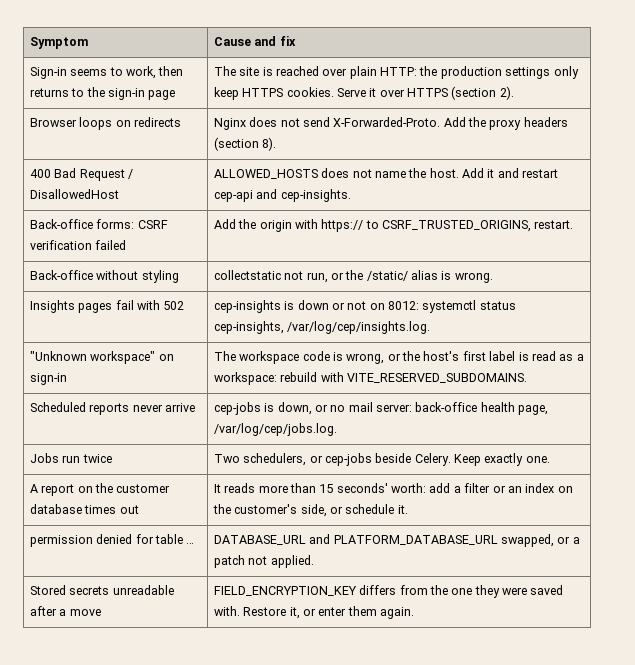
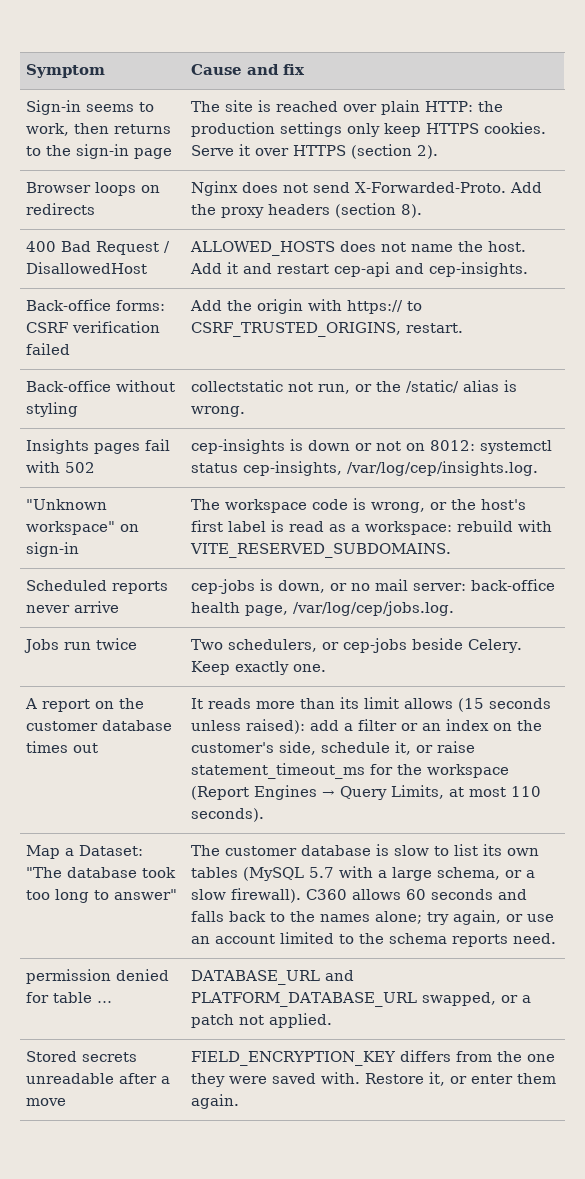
[319,483,427,493] 15 seconds' worth: -> [339,697,551,712] [190,719,305,734] its limit allows (15 seconds unless raised):
[329,504,408,514] or schedule it. -> [320,741,475,755] [190,763,509,779] [190,785,541,800] [190,808,264,822] [25,845,143,859] [25,867,176,878] [25,889,177,903] [190,844,539,856] [190,866,535,881] [190,888,527,903] [190,910,554,925] [190,932,556,947] schedule it, or raise statement_timeout_ms for the workspace (Report Engines → Query Limits, at most 110 seconds). // Map a Dataset: "The database took too long to answer" | The customer database is slow to list its own tables (MySQL 5.7 with a large schema, or a slow firewall). C360 allows 60 seconds and falls back to the names alone; try again, or use an account limited to the schema reports need.

